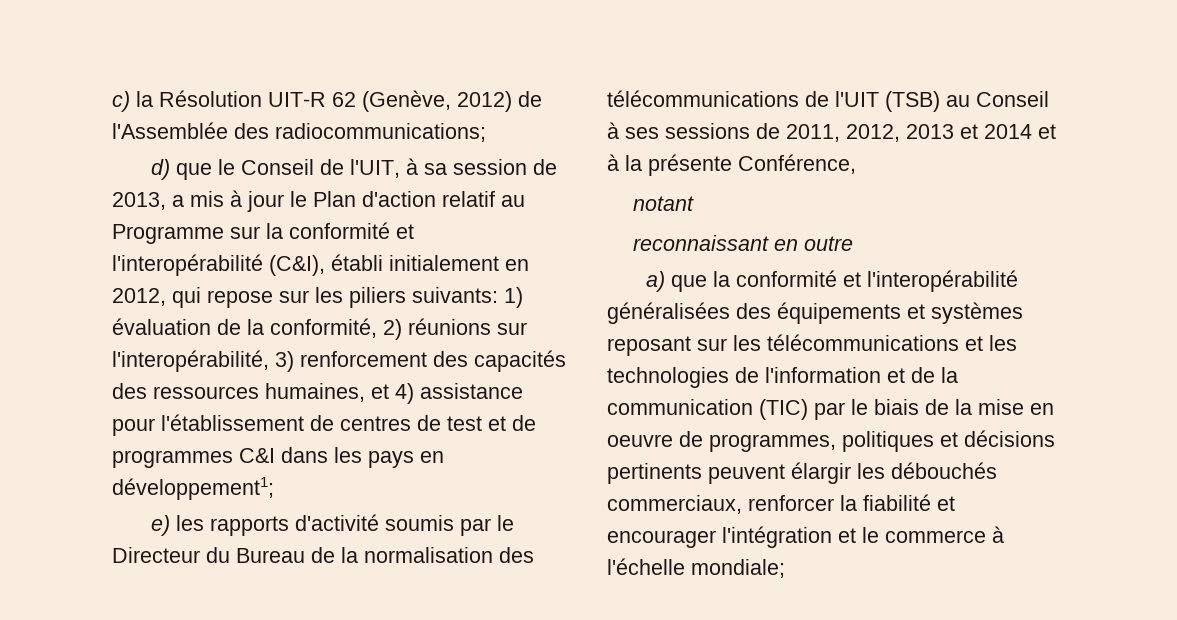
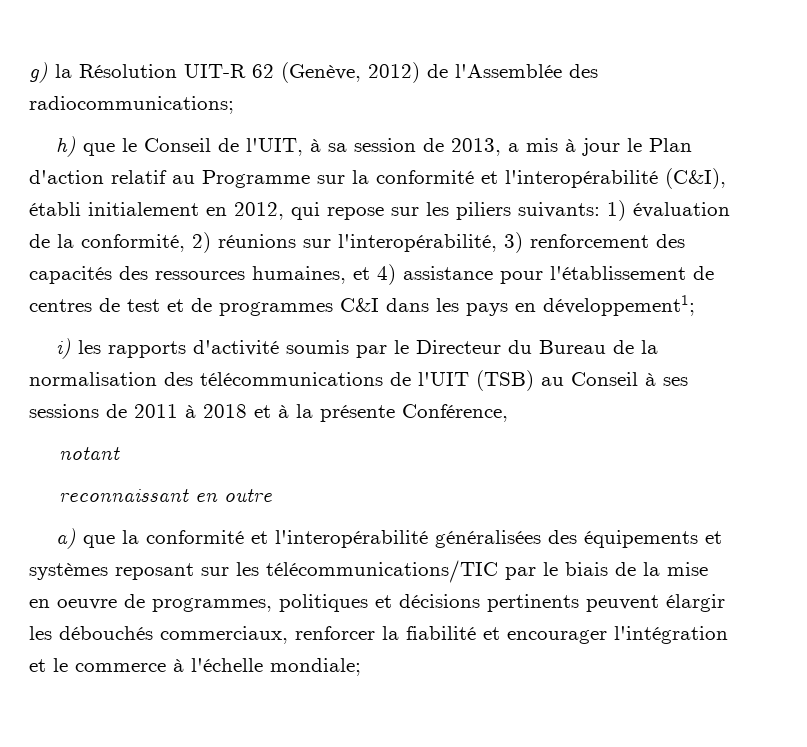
[112,91,130,112] c) -> [29,62,48,83] g)
[150,159,170,180] d) -> [56,136,77,157] h)
[150,515,170,536] e) -> [56,338,72,359] i)
[786,124,1032,142] 2011, 2012, 2013 et 2014 -> [134,404,247,418] 2011 à 2018
[767,334,1017,351] [607,367,958,388] [607,399,808,420] télécommunications et les technologies de l'information et de la communication (TIC) -> [266,560,498,583] télécommunications/TIC

